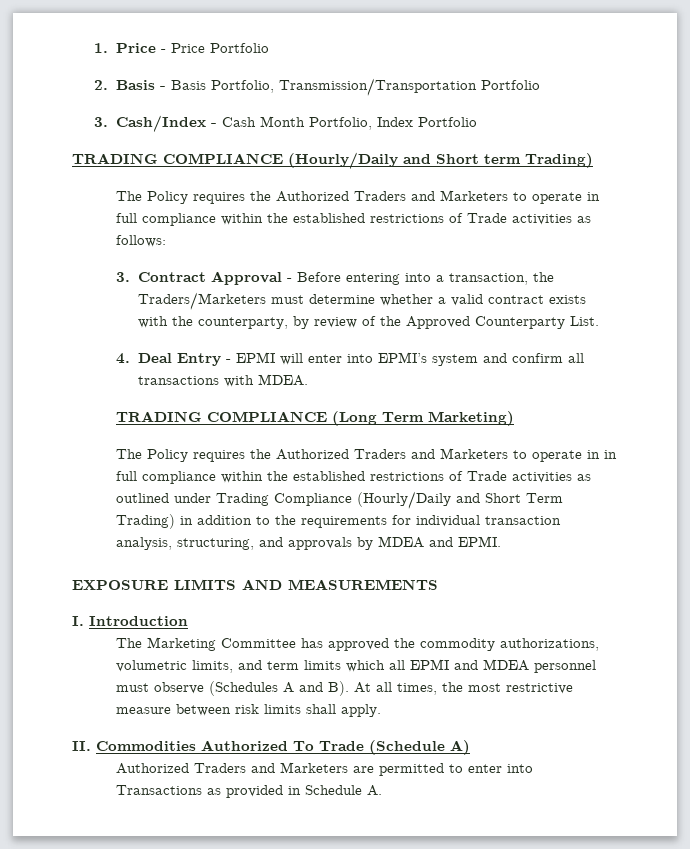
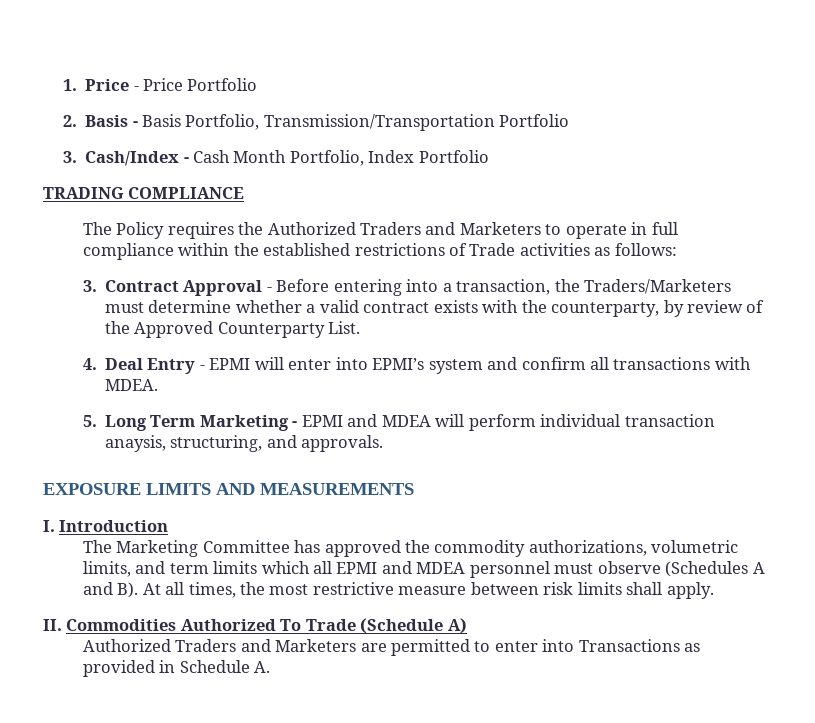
[288,152,593,169] (Hourly/Daily and Short term Trading) -> (245, 193) none
[115,411,514,426] [115,448,617,462] [115,471,591,484] [115,491,563,509] [115,514,411,529] TRADING COMPLIANCE (Long Term Marketing) // The Policy requires the Authorized Traders and Marketers to operate in in full compliance within the established restrictions of Trade activities as outlined under Trading Compliance (Hourly/Daily and Short Term Trading) in addition to the requirements for -> [82,414,536,431] 5. Long Term Marketing - EPMI and MDEA will perform
[115,537,172,550] analysis, -> [104,435,166,452] anaysis,
[287,536,501,550] approvals by MDEA and EPMI. -> [301,435,384,452] approvals.

